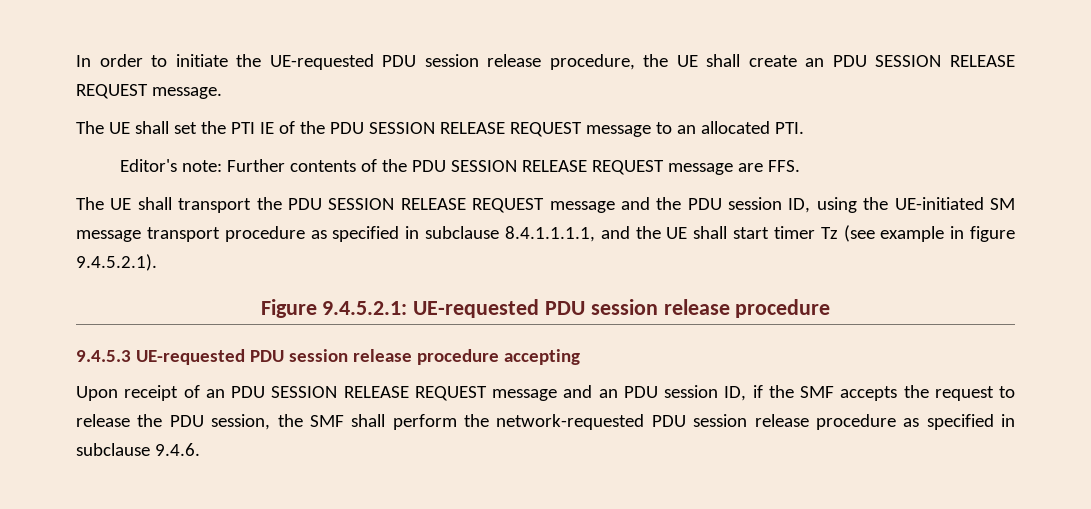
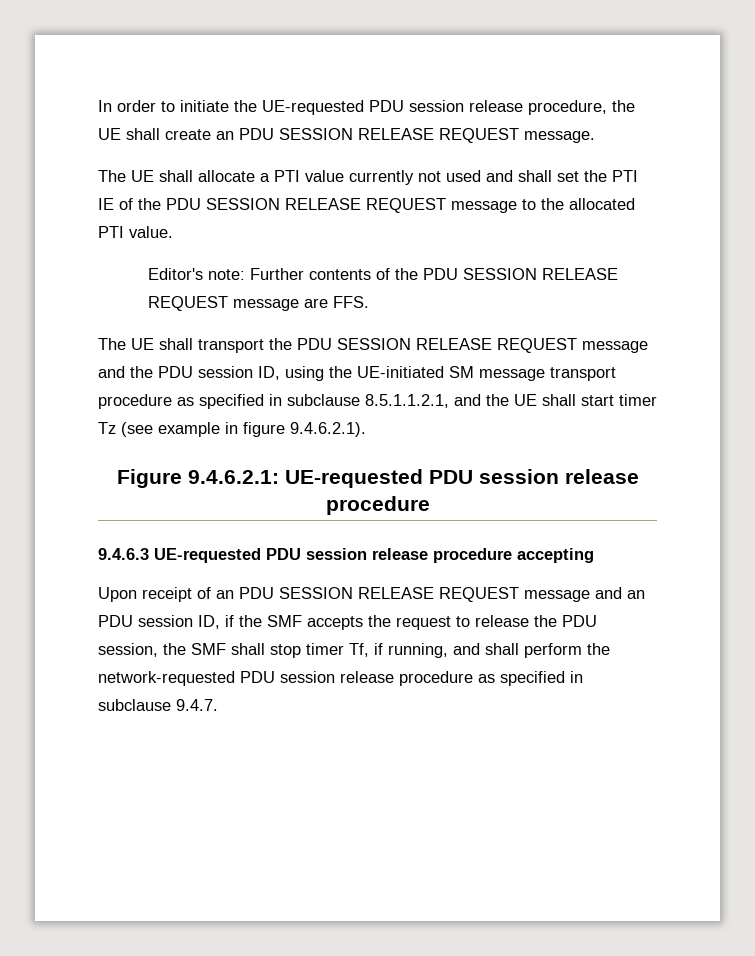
(169, 127) none -> [198,170,552,185] allocate a PTI value currently not used and shall
[676,121,804,134] an allocated PTI. -> [541,198,635,210] [98,226,173,238] the allocated PTI value.
[504,226,595,242] 8.4.1.1.1.1, -> [365,394,449,408] 8.5.1.1.2.1,
[76,254,157,271] 9.4.5.2.1). -> [290,422,366,437] 9.4.6.2.1).
[322,301,408,315] 9.4.5.2.1: -> [187,470,279,484] 9.4.6.2.1:
[76,350,131,362] 9.4.5.3 -> [98,548,149,560] 9.4.6.3
(386, 420) none -> [270,643,519,658] stop timer Tf, if running, and shall
[154,443,200,456] 9.4.6. -> [176,699,218,711] 9.4.7.

